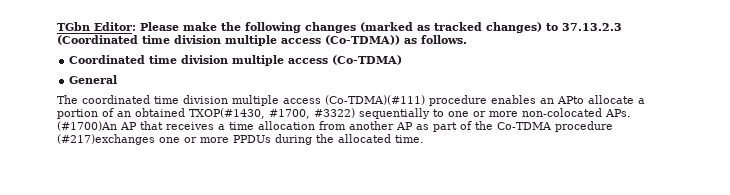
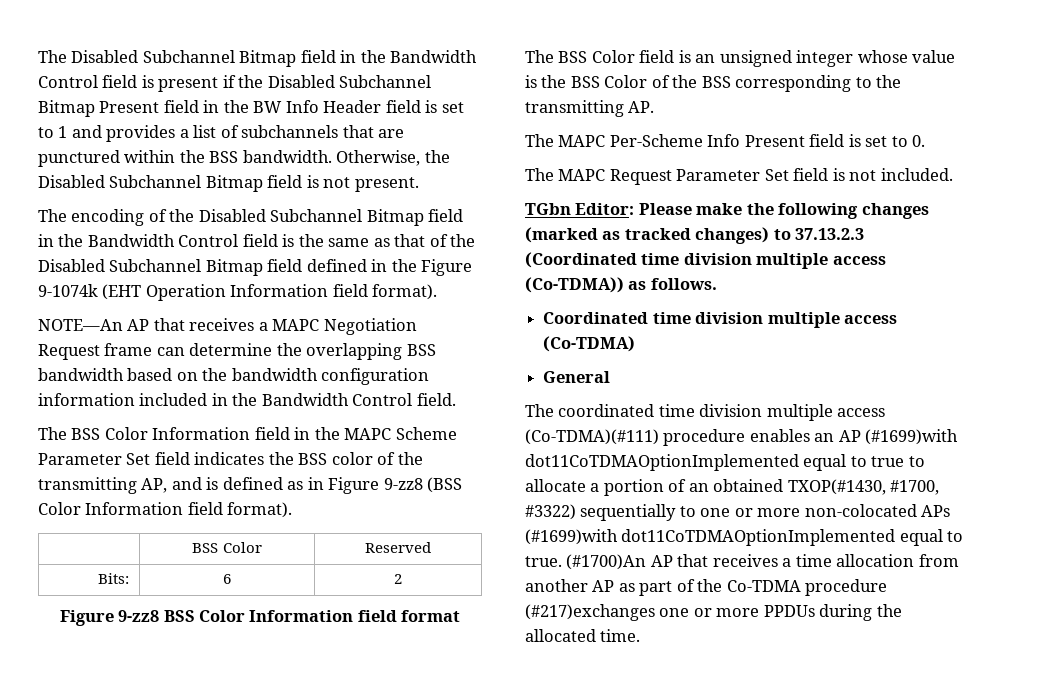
(57, 26) none -> [38,50,478,67] [38,75,432,92] [38,100,464,117] [38,125,405,142] [38,150,450,167] [38,175,419,192] [38,209,464,226] [38,234,476,247] [38,259,473,276] [38,284,438,301] [38,318,417,335] [38,343,436,360] [38,368,430,385] [38,393,456,406] [38,427,457,440] [38,452,423,465] [38,477,463,494] [38,502,293,518] [192,542,262,553] [365,542,431,553] [97,573,129,584] [223,574,231,584] [394,574,402,584] [59,610,461,626] [525,50,956,67] [525,75,902,92] [525,100,655,117] [525,134,926,147] [525,168,953,185] The Disabled Subchannel Bitmap field in the Bandwidth Control field is present if the Disabled Subchannel Bitmap Present field in the BW Info Header field is set to 1 and provides a list of subchannels that are punctured within the BSS bandwidth. Otherwise, the Disabled Subchannel Bitmap field is not present. // The encoding of the Disabled Subchannel Bitmap field in the Bandwidth Control field is the same as that of the Disabled Subchannel Bitmap field defined in the Figure 9-1074k (EHT Operation Information field format). // NOTE—An AP that receives a MAPC Negotiation Request frame can determine the overlapping BSS bandwidth based on the bandwidth configuration information included in the Bandwidth Control field. // The BSS Color Information field in the MAPC Scheme Parameter Set field indicates the BSS color of the transmitting AP, and is defined as in Figure 9-zz8 (BSS Color Information field format). // | BSS Color | Reserved // Bits: | 6 | 2 // Figure 9-zz8 BSS Color Information field format // The BSS Color field is an unsigned integer whose value is the BSS Color of the BSS corresponding to the transmitting AP. // The MAPC Per-Scheme Info Present field is set to 0. // The MAPC Request Parameter Set field is not included. //
[557,96,584,104] APto -> [838,429,959,445] [525,454,925,471] AP (#1699)with dot11CoTDMAOptionImplemented equal to true to
[605,109,631,117] APs. -> [921,505,951,517] [525,529,964,546] [525,556,562,567] APs (#1699)with dot11CoTDMAOptionImplemented equal to true.

